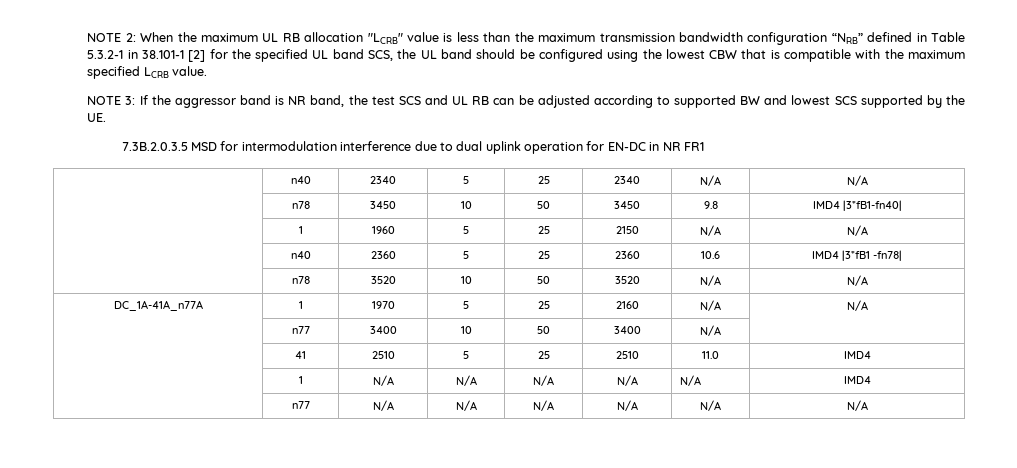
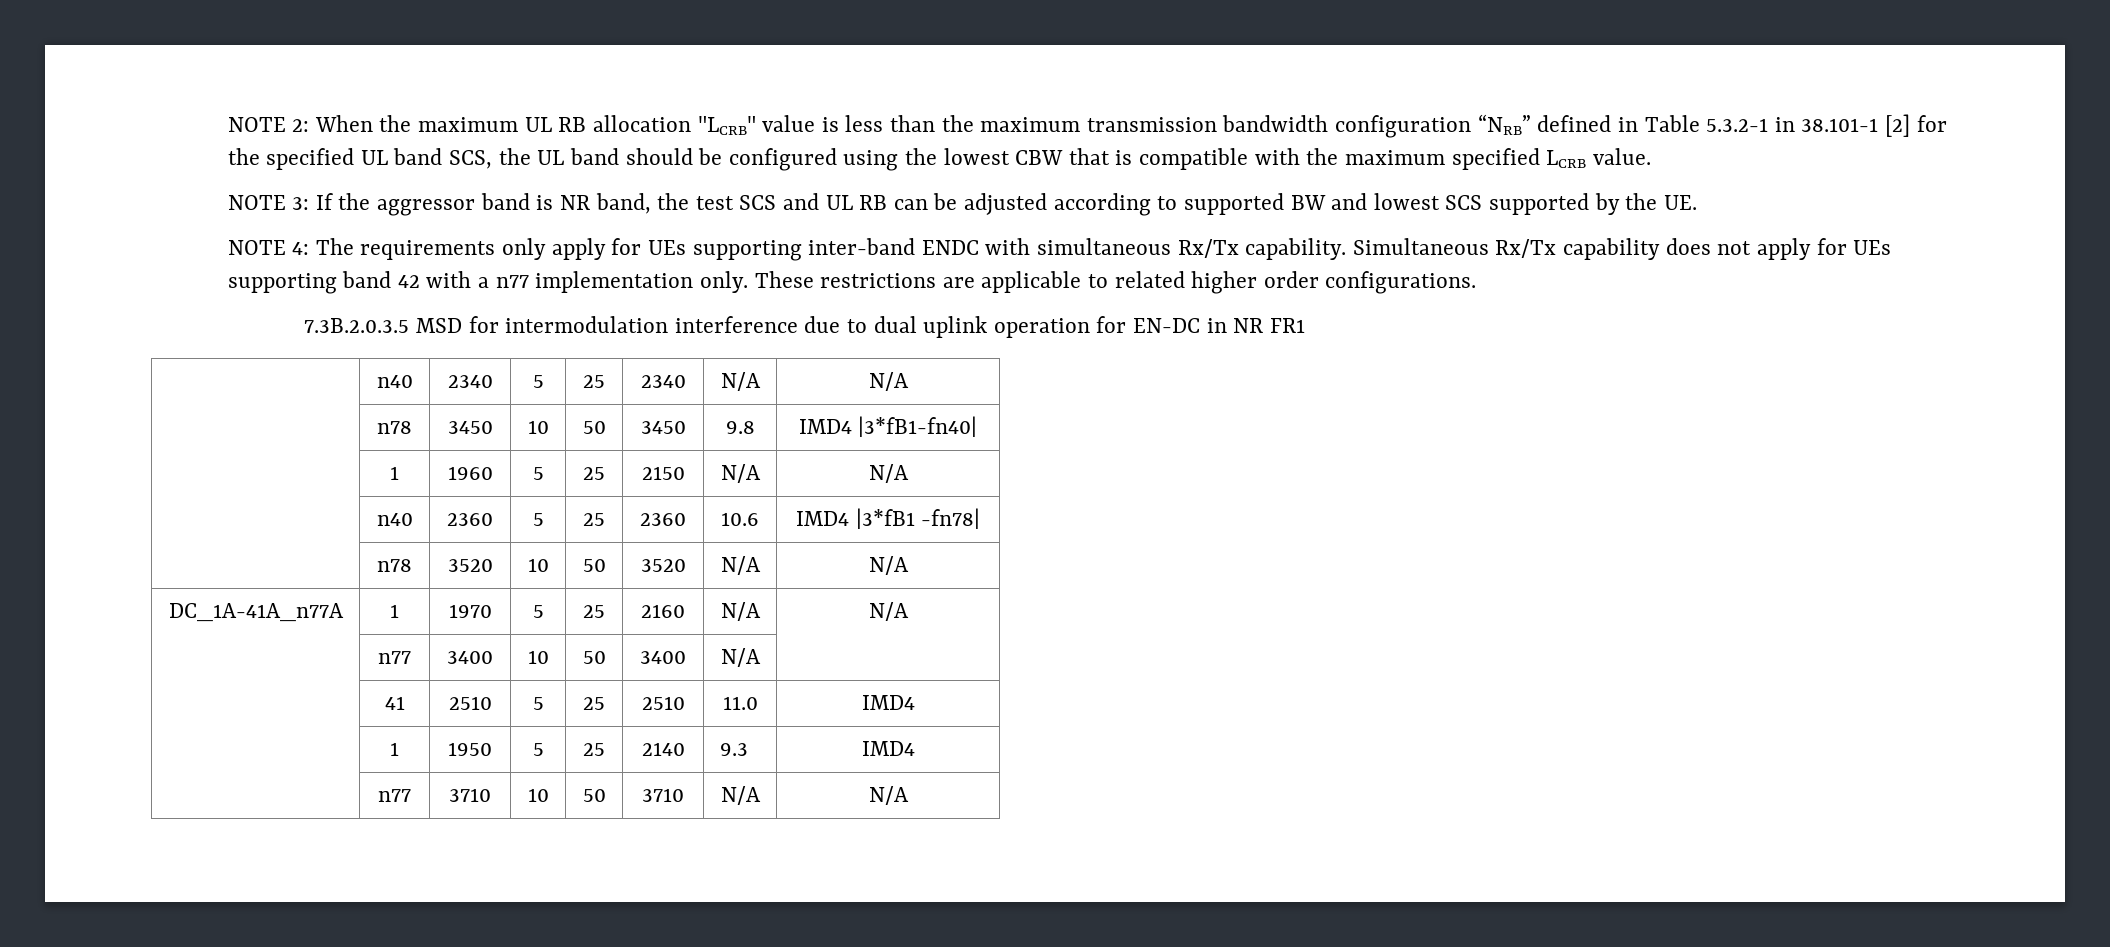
(107, 117) none -> [227,238,1892,261] [227,271,1477,294] // NOTE 4: The requirements only apply for UEs supporting inter-band ENDC with simultaneous Rx/Tx capability. Simultaneous Rx/Tx capability does not apply for UEs supporting band 42 with a n77 implementation only. These restrictions are applicable to related higher order configurations.
[372,375,394,386] [455,375,477,386] [533,375,554,386] [616,375,638,386] [679,375,701,386] [843,376,871,384] [291,401,310,409] [372,400,394,411] [455,400,477,411] [533,400,554,411] [616,400,638,411] [700,400,721,411] [846,400,868,411] N/A | N/A | N/A | N/A | N/A | IMD4 // | n77 | N/A | N/A | N/A | N/A | N/A | N/A -> [448,742,492,756] [532,743,544,756] [583,743,605,756] [641,742,685,756] [719,743,748,756] [861,741,915,756] [378,789,411,802] [449,788,491,802] [527,788,549,802] [582,789,606,802] [642,788,684,802] [720,786,761,805] [868,786,909,805] 1950 | 5 | 25 | 2140 | 9.3 | IMD4 // | n77 | 3710 | 10 | 50 | 3710 | N/A | N/A

